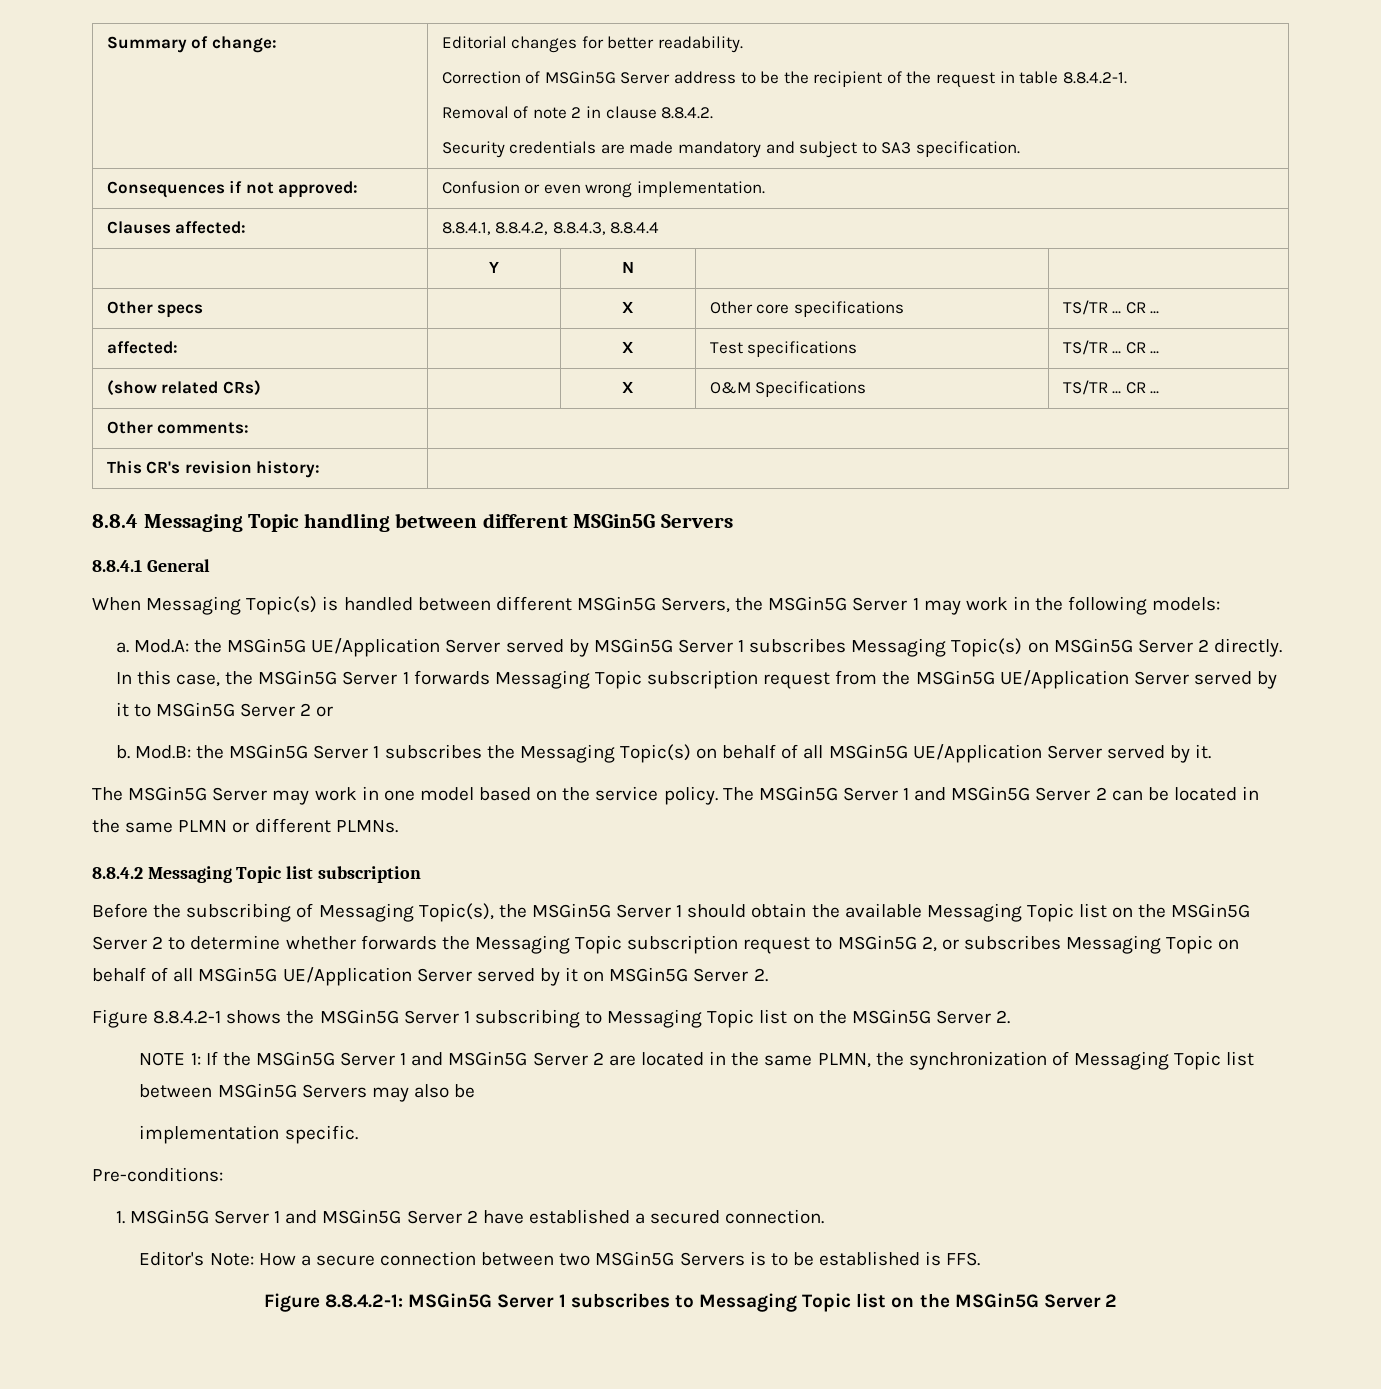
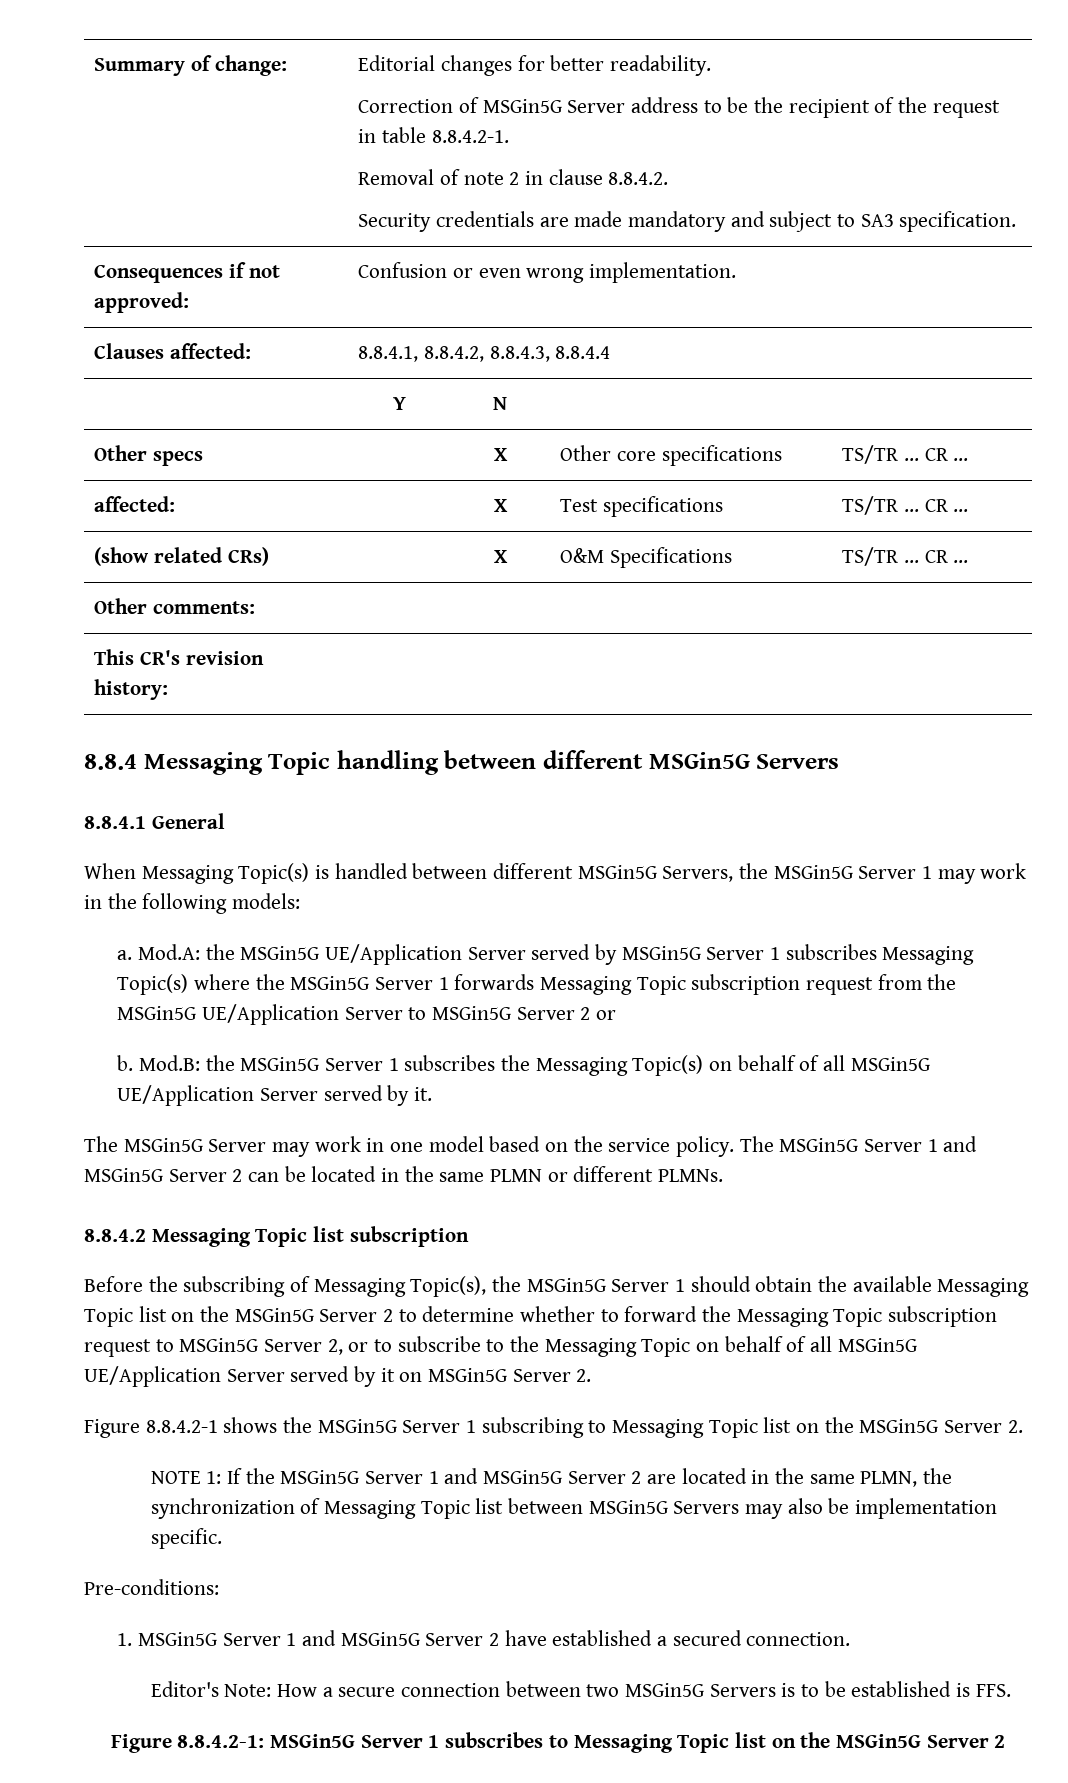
[1027,638,1283,657] [115,670,220,687] on MSGin5G Server 2 directly. In this case, -> [193,974,250,990] where
[1193,671,1278,689] [115,702,129,717] served by it -> (403, 1013) none
[360,935,437,950] forwards -> [600,1306,698,1322] to forward
(917, 942) none -> [264,1339,323,1352] Server
[963,935,1061,950] subscribes -> [374,1336,540,1352] to subscribe to the
(476, 1091) // -> (850, 1506) none

